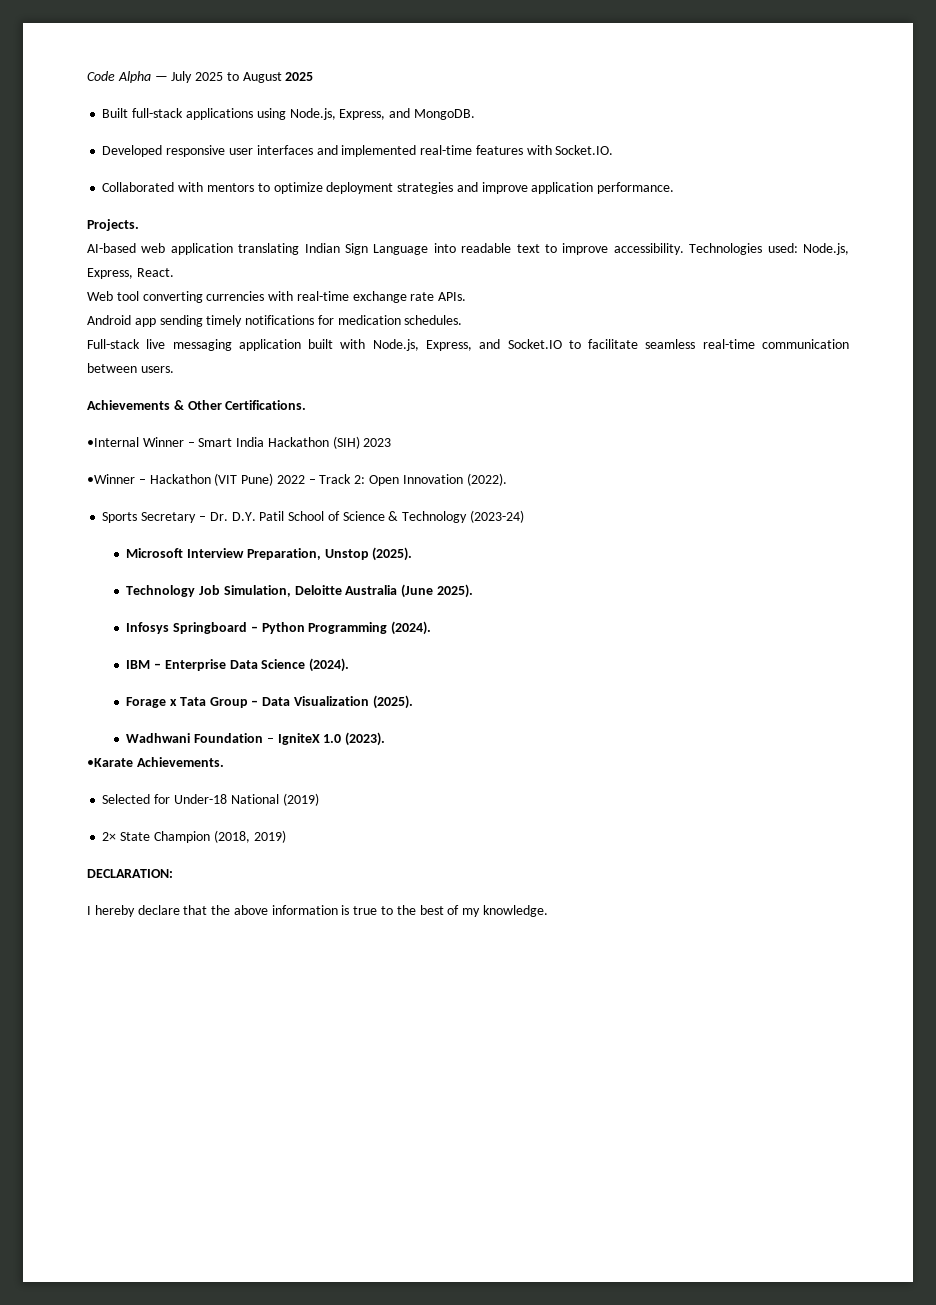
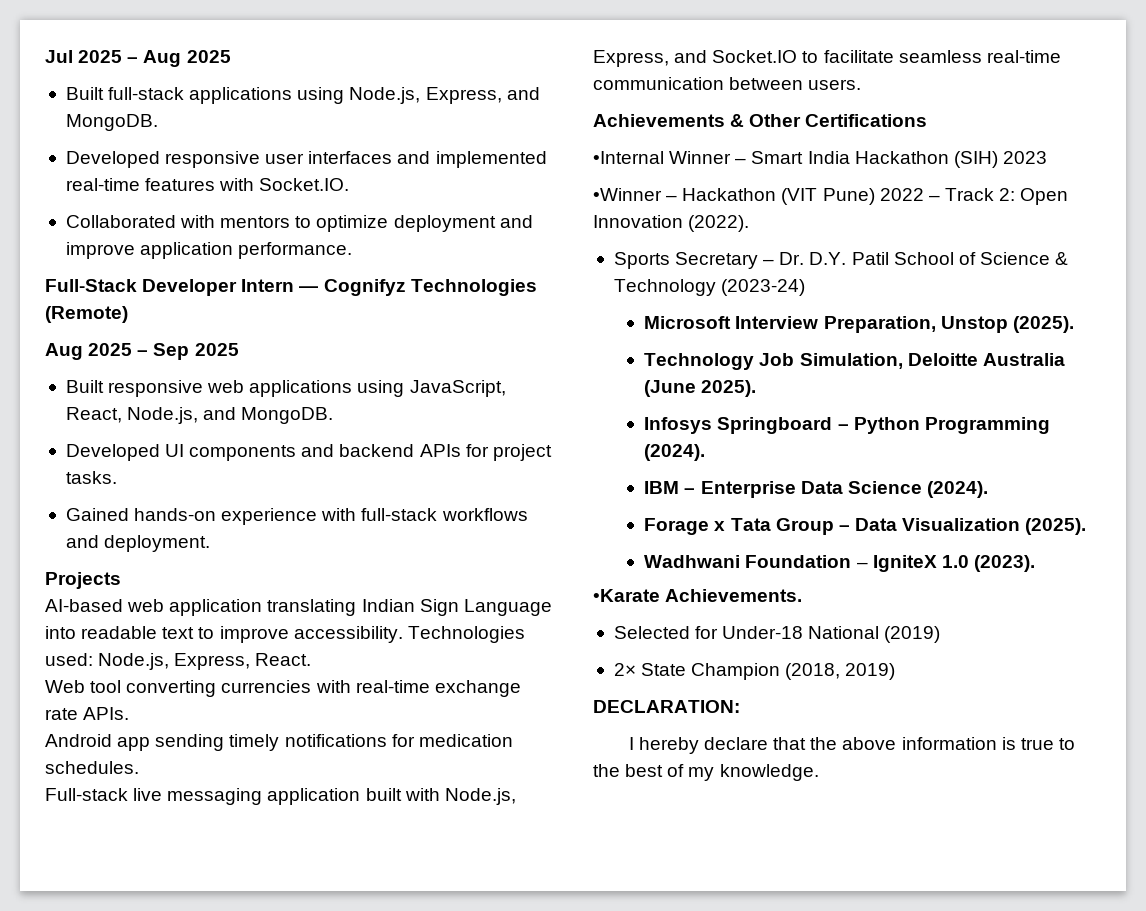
[87,71,282,83] Code Alpha — July 2025 to August -> [45,50,182,67] Jul 2025 – Aug
[397,182,454,194] strategies -> (496, 223) none
[87,219,139,231] Projects. -> [45,279,537,296] [45,306,128,323] [45,343,239,360] [65,380,506,397] [65,407,334,424] [65,444,552,461] [65,471,117,484] [65,508,528,525] [65,535,211,552] [45,572,121,589] Full-Stack Developer Intern — Cognifyz Technologies (Remote) // Aug 2025 – Sep 2025 // Built responsive web applications using JavaScript, React, Node.js, and MongoDB. // Developed UI components and backend APIs for project tasks. // Gained hands-on experience with full-stack workflows and deployment. // Projects
[225,400,307,410] Certifications. -> [805,114,928,127] Certifications

